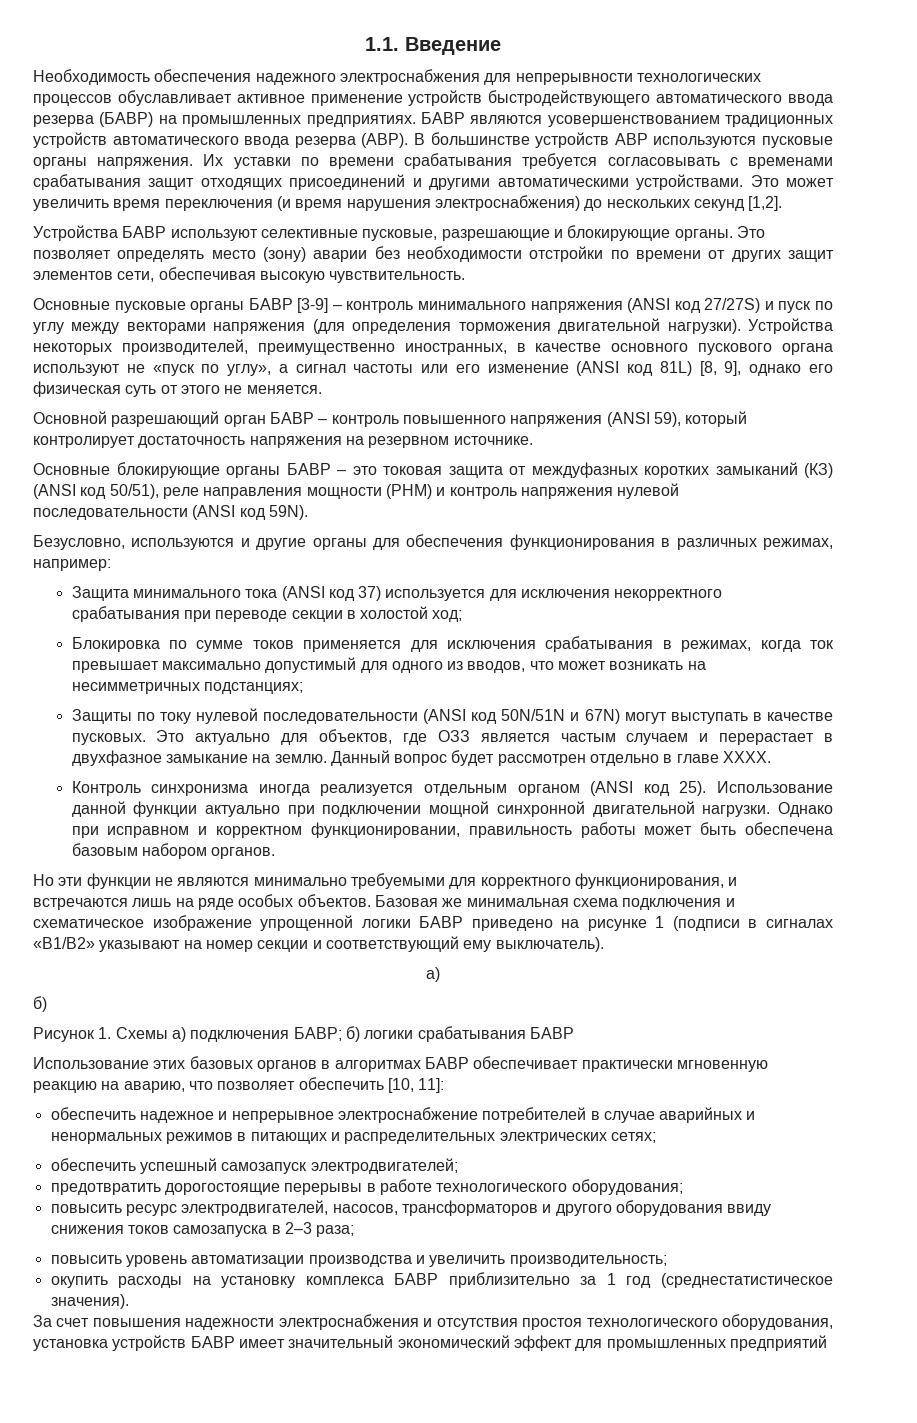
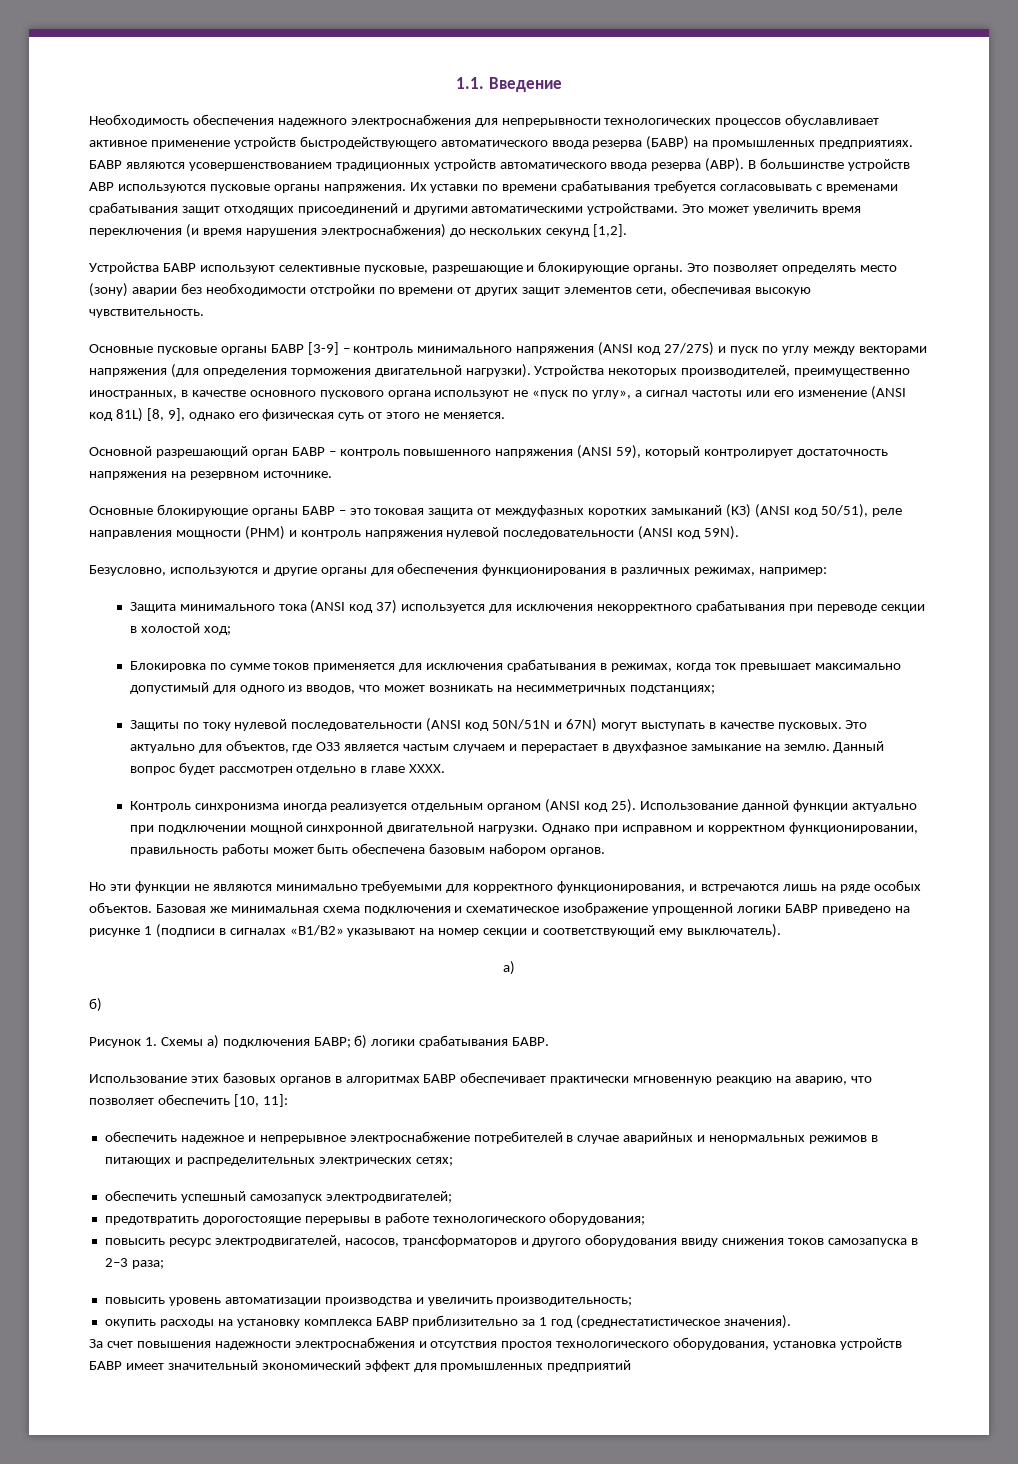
[529,1027,574,1039] БАВР -> [512,1037,550,1046] БАВР.

